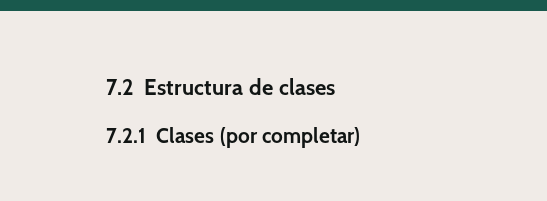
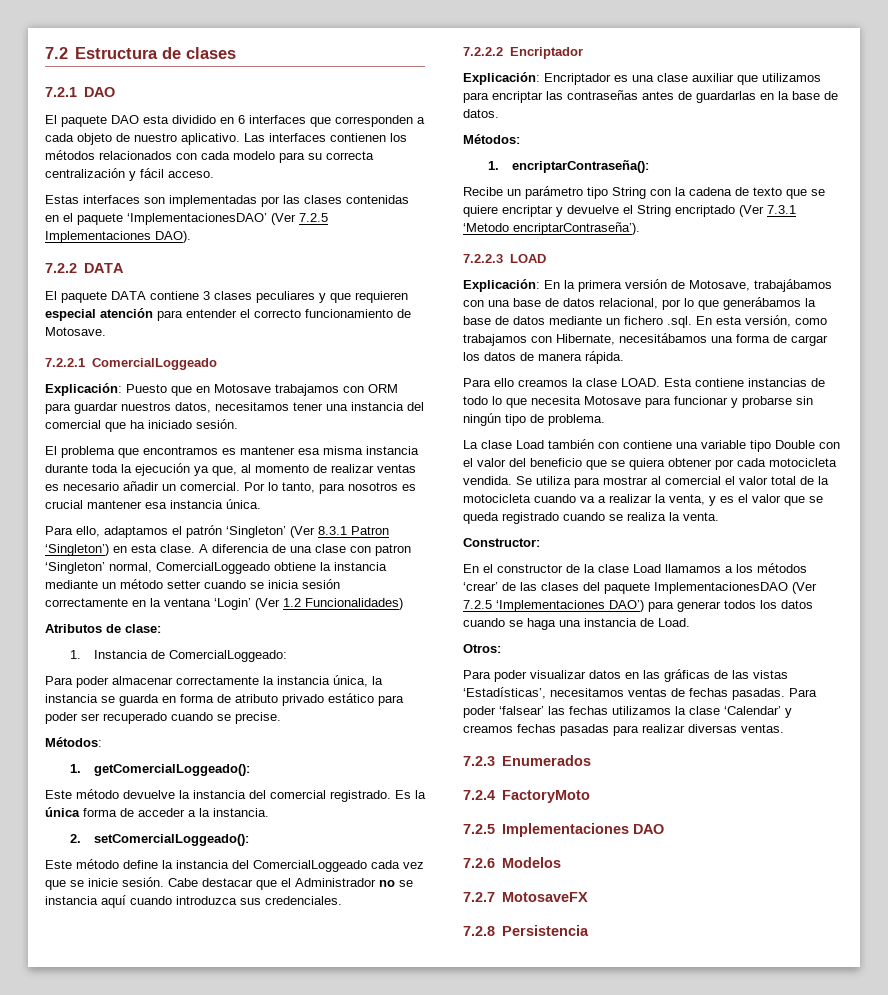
[155,127,361,148] Clases (por completar) -> [83,87,115,97] [45,115,425,127] [45,133,407,145] [45,150,374,163] [45,168,214,181] [45,195,409,207] [45,213,328,225] [45,231,191,243] [45,263,124,273] [45,291,408,303] [45,308,411,321] [45,327,106,336] [45,358,217,370] [45,383,398,396] [45,402,424,414] [45,419,238,432] [45,446,419,458] [45,463,416,476] [45,481,416,494] [45,499,261,509] [45,525,389,538] [45,544,411,556] [45,562,387,574] [45,579,340,589] [45,598,403,610] [45,624,161,633] [69,650,288,662] [45,675,383,688] [45,693,404,706] [45,712,281,724] [45,737,102,747] [69,764,251,776] [45,789,426,802] [45,807,269,817] [69,834,250,846] [45,859,424,872] [45,877,413,890] [45,895,342,908] [463,47,583,59] [463,72,821,85] [463,90,838,103] [463,109,499,118] [463,134,520,144] [487,160,650,173] [463,186,825,199] [463,205,796,217] [463,222,640,235] [463,254,546,263] [463,279,832,292] [463,297,816,310] [463,315,827,328] [463,333,828,346] [463,351,624,364] [463,378,825,387] [463,396,813,408] [463,413,605,426] [463,439,840,452] [463,458,837,470] [463,476,829,488] [463,494,823,506] [463,512,719,524] [463,538,540,547] [463,563,807,573] [463,582,817,594] [463,600,813,612] [463,618,690,630] [463,644,501,653] [463,669,788,682] [463,687,817,700] [463,706,792,718] [463,724,784,736] [463,755,591,766] [463,790,590,803] [463,823,664,837] [463,857,561,868] [463,892,588,902] [463,925,589,936] DAO // El paquete DAO esta dividido en 6 interfaces que corresponden a cada objeto de nuestro aplicativo. Las interfaces contienen los métodos relacionados con cada modelo para su correcta centralización y fácil acceso. // Estas interfaces son implementadas por las clases contenidas en el paquete ‘ImplementacionesDAO’ (Ver 7.2.5 Implementaciones DAO). // 7.2.2 DATA // El paquete DATA contiene 3 clases peculiares y que requieren especial atención para entender el correcto funcionamiento de Motosave. // 7.2.2.1 ComercialLoggeado // Explicación: Puesto que en Motosave trabajamos con ORM para guardar nuestros datos, necesitamos tener una instancia del comercial que ha iniciado sesión. // El problema que encontramos es mantener esa misma instancia durante toda la ejecución ya que, al momento de realizar ventas es necesario añadir un comercial. Por lo tanto, para nosotros es crucial mantener esa instancia única. // Para ello, adaptamos el patrón ‘Singleton’ (Ver 8.3.1 Patron ‘Singleton’) en esta clase. A diferencia de una clase con patron ‘Singleton’ normal, ComercialLoggeado obtiene la instancia mediante un método setter cuando se inicia sesión correctamente en la ventana ‘Login’ (Ver 1.2 Funcionalidades) // Atributos de clase: // 1. Instancia de ComercialLoggeado: // Para poder almacenar correctamente la instancia única, la instancia se guarda en forma de atributo privado estático para poder ser recuperado cuando se precise. // Métodos: // 1. getComercialLoggeado(): // Este método devuelve la instancia del comercial registrado. Es la única forma de acceder a la instancia. // 2. setComercialLoggeado(): // Este método define la instancia del ComercialLoggeado cada vez que se inicie sesión. Cabe destacar que el Administrador no se instancia aquí cuando introduzca sus credenciales. // 7.2.2.2 Encriptador // Explicación: Encriptador es una clase auxiliar que utilizamos para encriptar las contraseñas antes de guardarlas en la base de datos. // Métodos: // 1. encriptarContraseña(): // Recibe un parámetro tipo String con la cadena de texto que se quiere encriptar y devuelve el String encriptado (Ver 7.3.1 ‘Metodo encriptarContraseña’). // 7.2.2.3 LOAD // Explicación: En la primera versión de Motosave, trabajábamos con una base de datos relacional, por lo que generábamos la base de datos mediante un fichero .sql. En esta versión, como trabajamos con Hibernate, necesitábamos una forma de cargar los datos de manera rápida. // Para ello creamos la clase LOAD. Esta contiene instancias de todo lo que necesita Motosave para funcionar y probarse sin ningún tipo de problema. // La clase Load también con contiene una variable tipo Double con el valor del beneficio que se quiera obtener por cada motocicleta vendida. Se utiliza para mostrar al comercial el valor total de la motocicleta cuando va a realizar la venta, y es el valor que se queda registrado cuando se realiza la venta. // Constructor: // En el constructor de la clase Load llamamos a los métodos ‘crear’ de las clases del paquete ImplementacionesDAO (Ver 7.2.5 ‘Implementaciones DAO’) para generar todos los datos cuando se haga una instancia de Load. // Otros: // Para poder visualizar datos en las gráficas de las vistas ‘Estadísticas’, necesitamos ventas de fechas pasadas. Para poder ‘falsear’ las fechas utilizamos la clase ‘Calendar’ y creamos fechas pasadas para realizar diversas ventas. // 7.2.3 Enumerados // 7.2.4 FactoryMoto // 7.2.5 Implementaciones DAO // 7.2.6 Modelos // 7.2.7 MotosaveFX // 7.2.8 Persistencia

